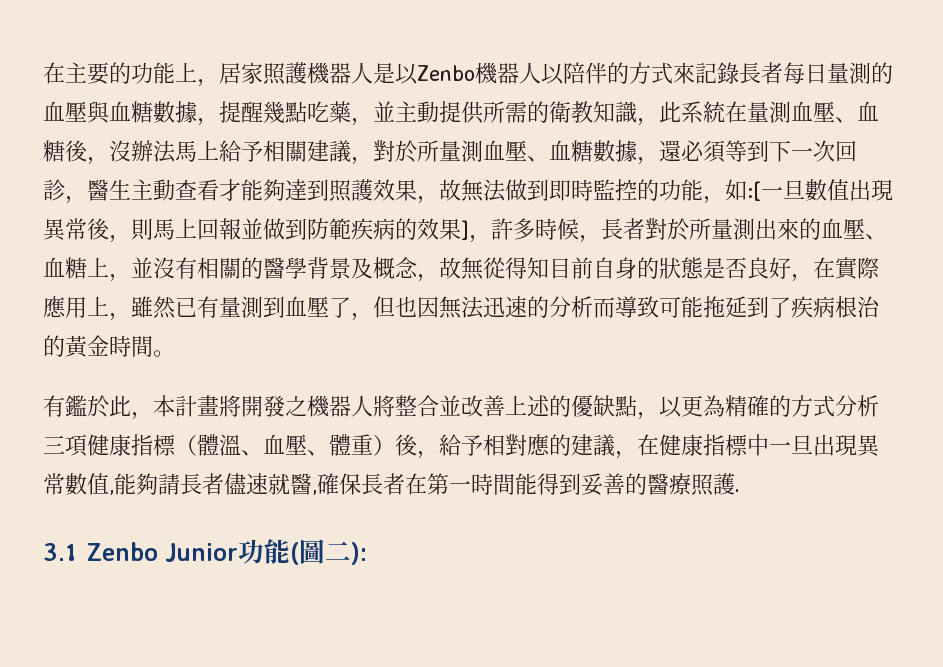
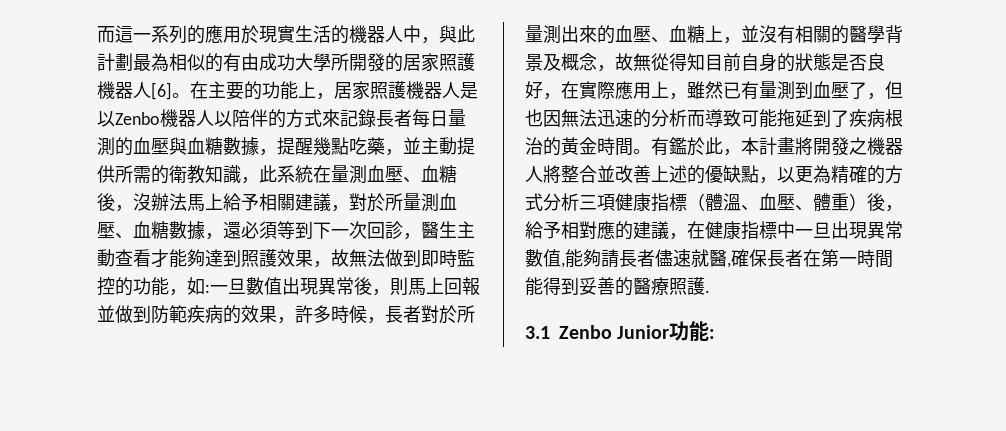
(43, 73) none -> [97,25,475,44] [97,53,475,72] [97,81,190,100] 而這一系列的應用於現實生活的機器人中，與此計劃最為相似的有由成功大學所開發的居家照護機器人[6]。
[747,181,761,201] :[ -> [205,284,210,293] :
[461,220,469,240] ] -> (277, 314) none
(175, 353) // -> (651, 151) none
[290,539,367,565] (圖二): -> [709,329,716,339] :

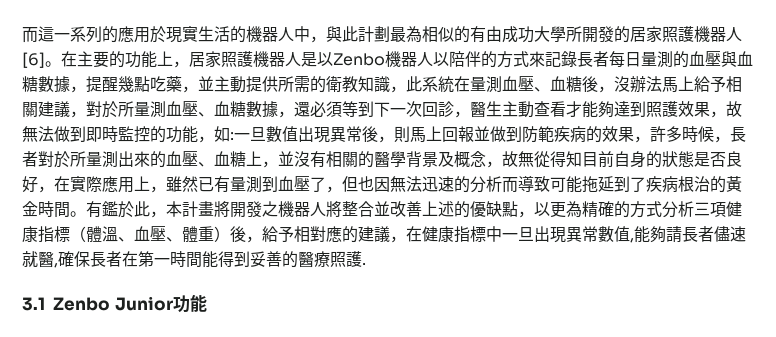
[709,329,716,339] : -> (207, 303) none

